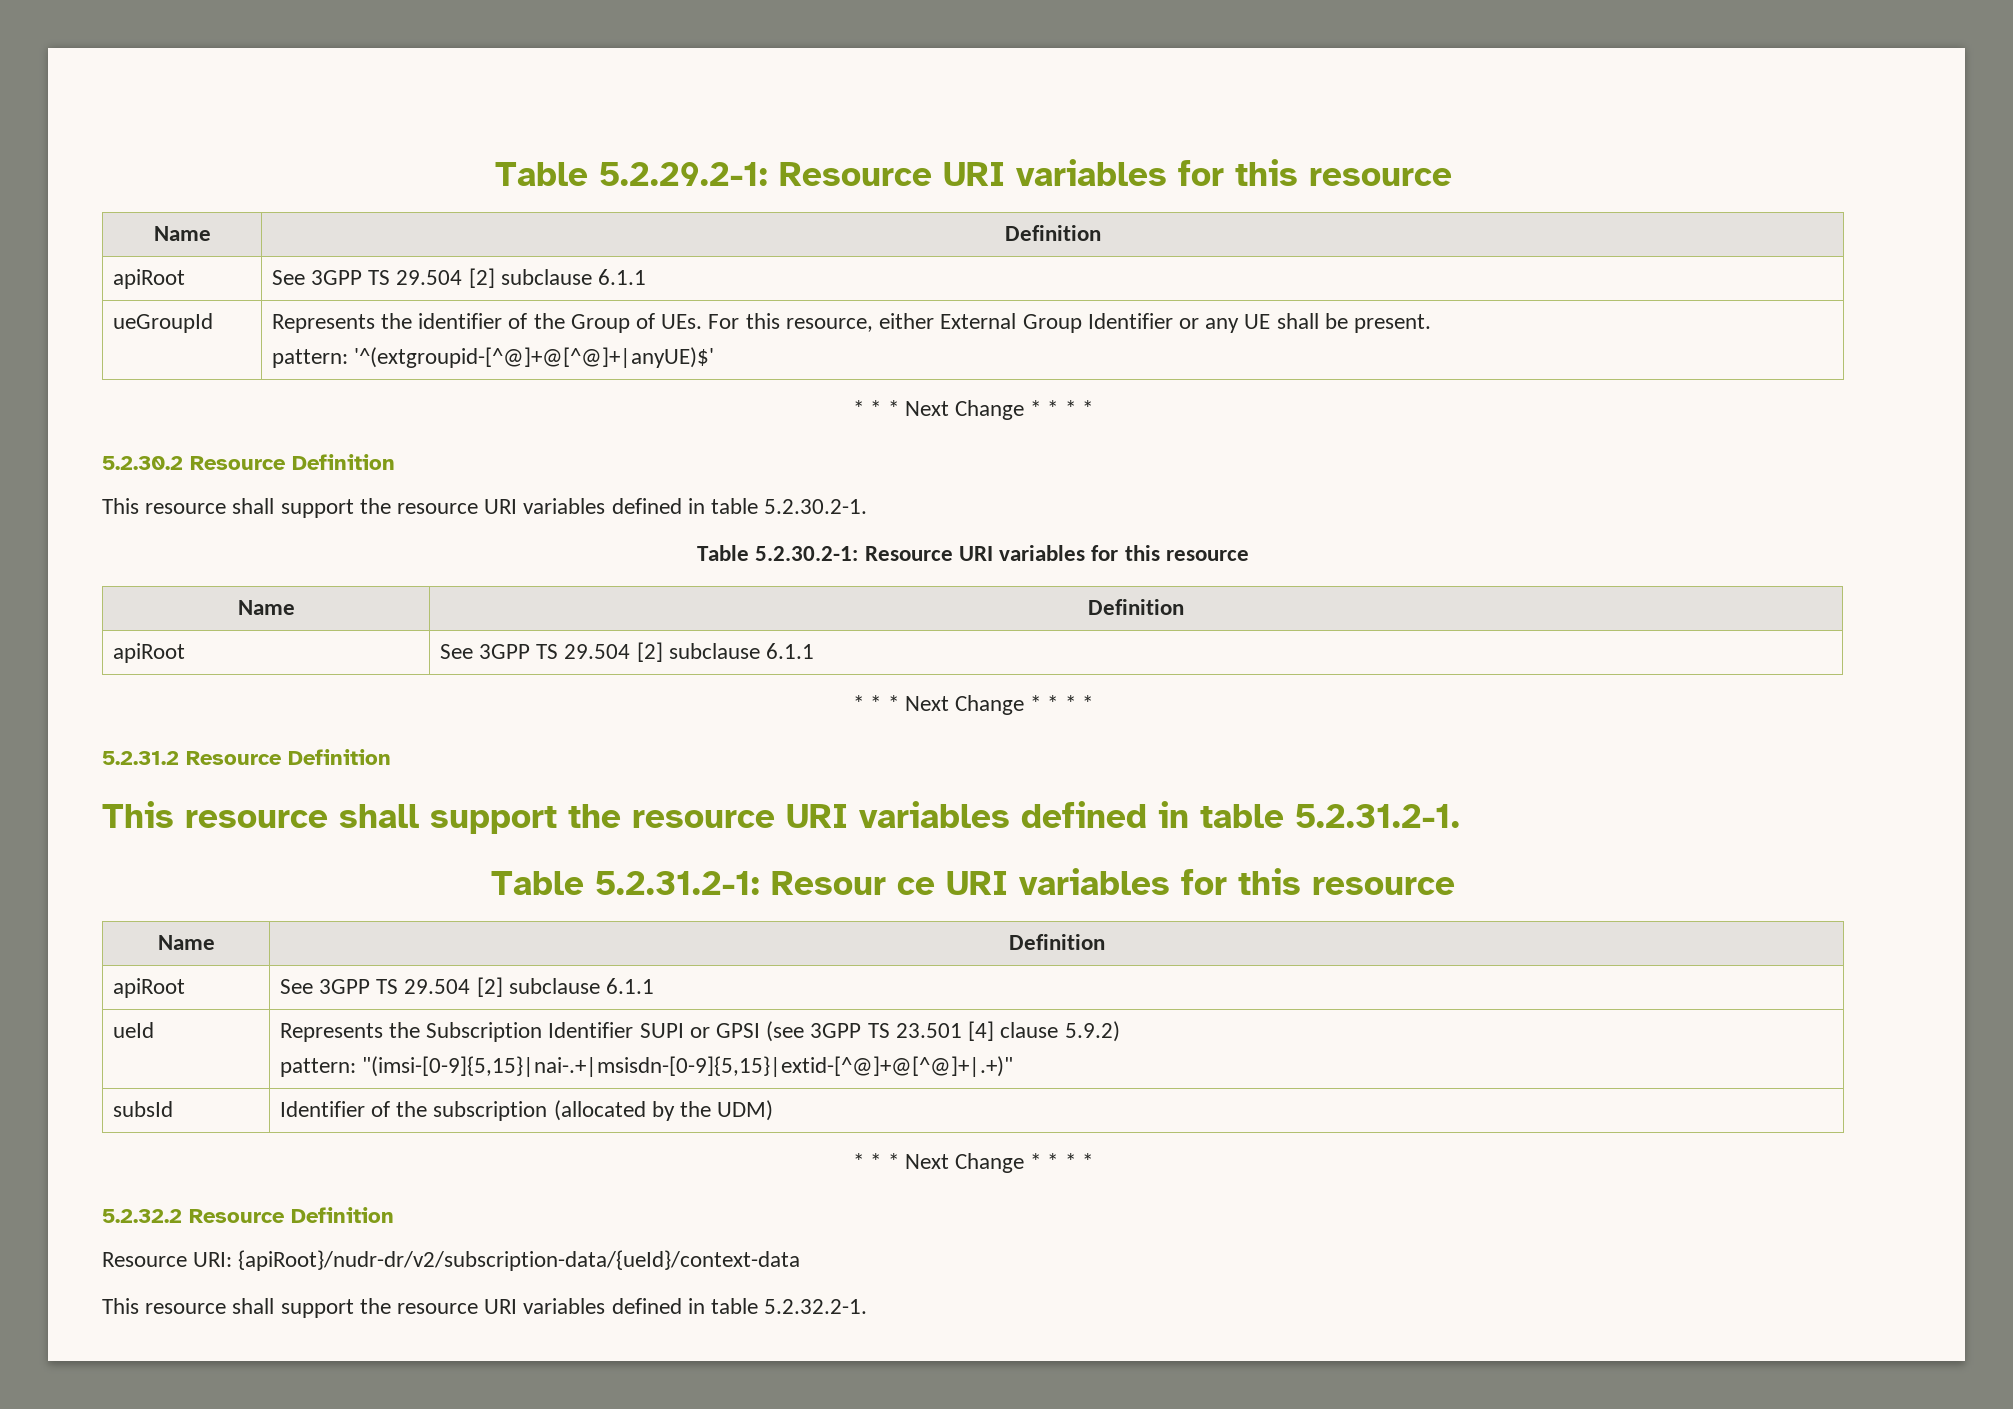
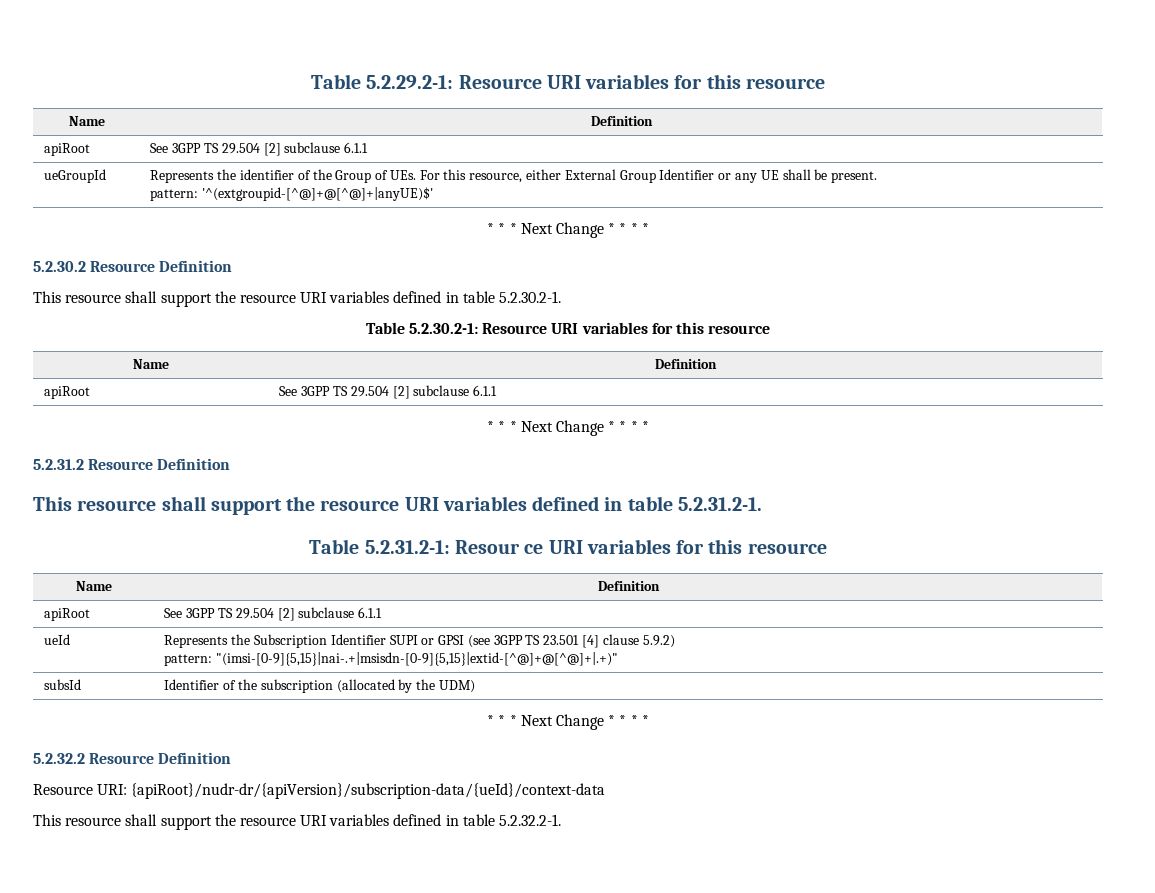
[238,1250,801,1271] {apiRoot}/nudr-dr/v2/subscription-data/{ueId}/context-data -> [131,783,606,799] {apiRoot}/nudr-dr/{apiVersion}/subscription-data/{ueId}/context-data

